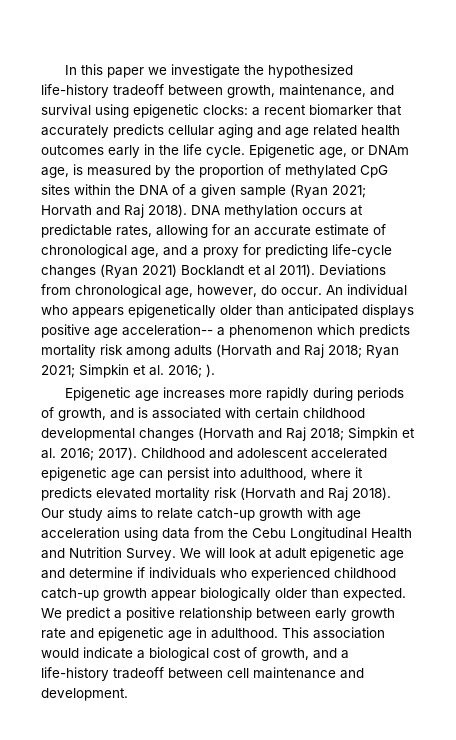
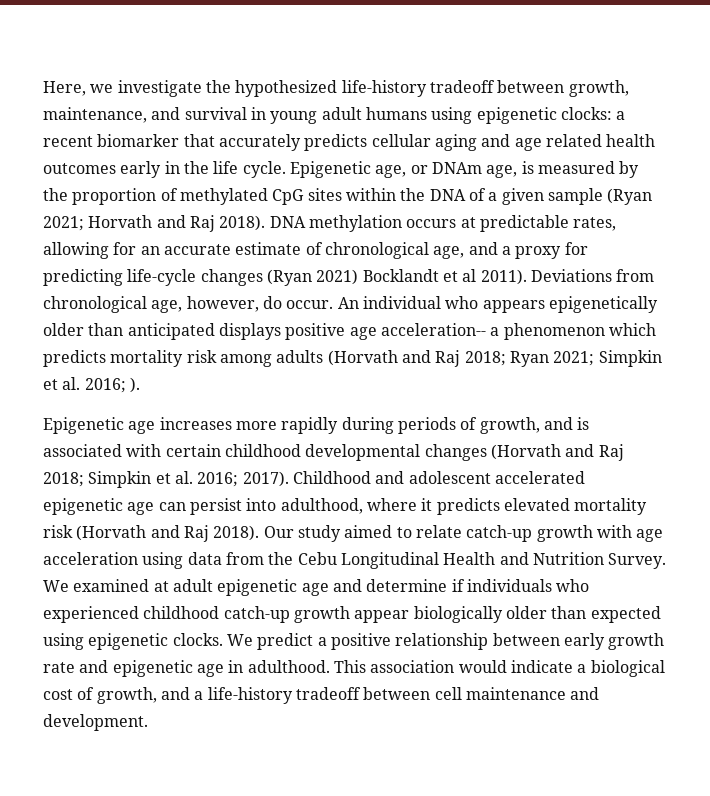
[65,64,145,78] In this paper -> [43,81,86,96] Here,
(91, 110) none -> [250,107,427,124] in young adult humans
[107,507,137,519] aims -> [344,525,393,538] aimed
[205,547,256,558] will look -> [73,579,150,592] examined
[343,588,406,601] expected. -> [590,606,661,623] [43,633,223,650] expected using epigenetic clocks.

